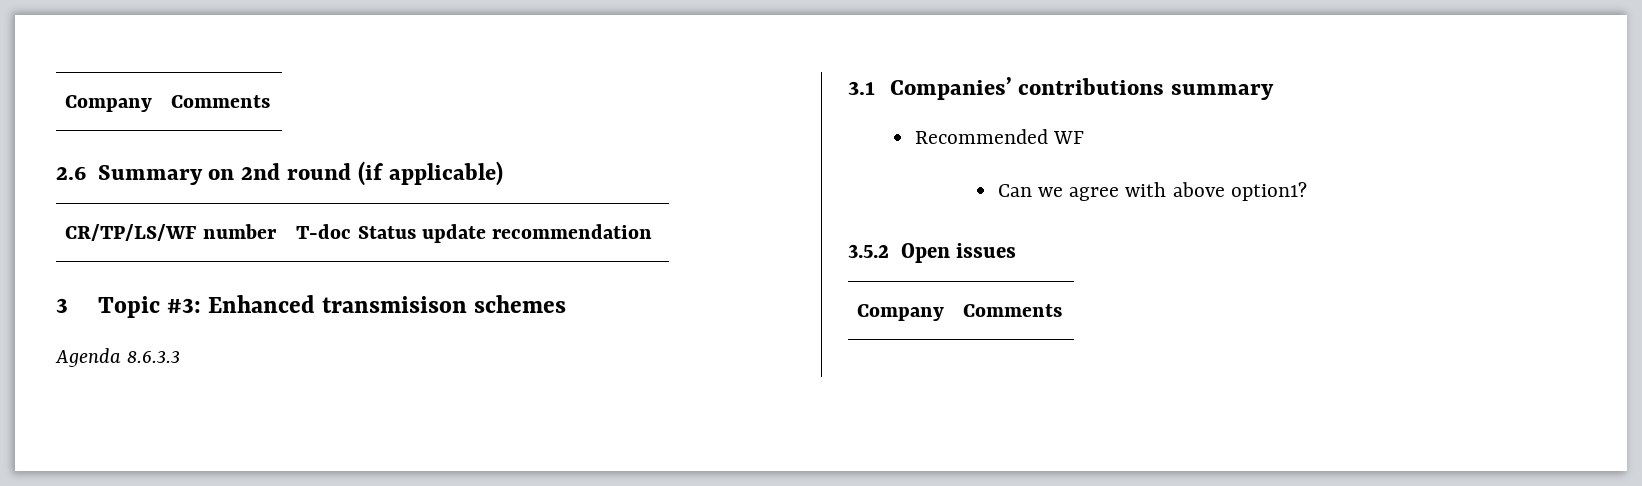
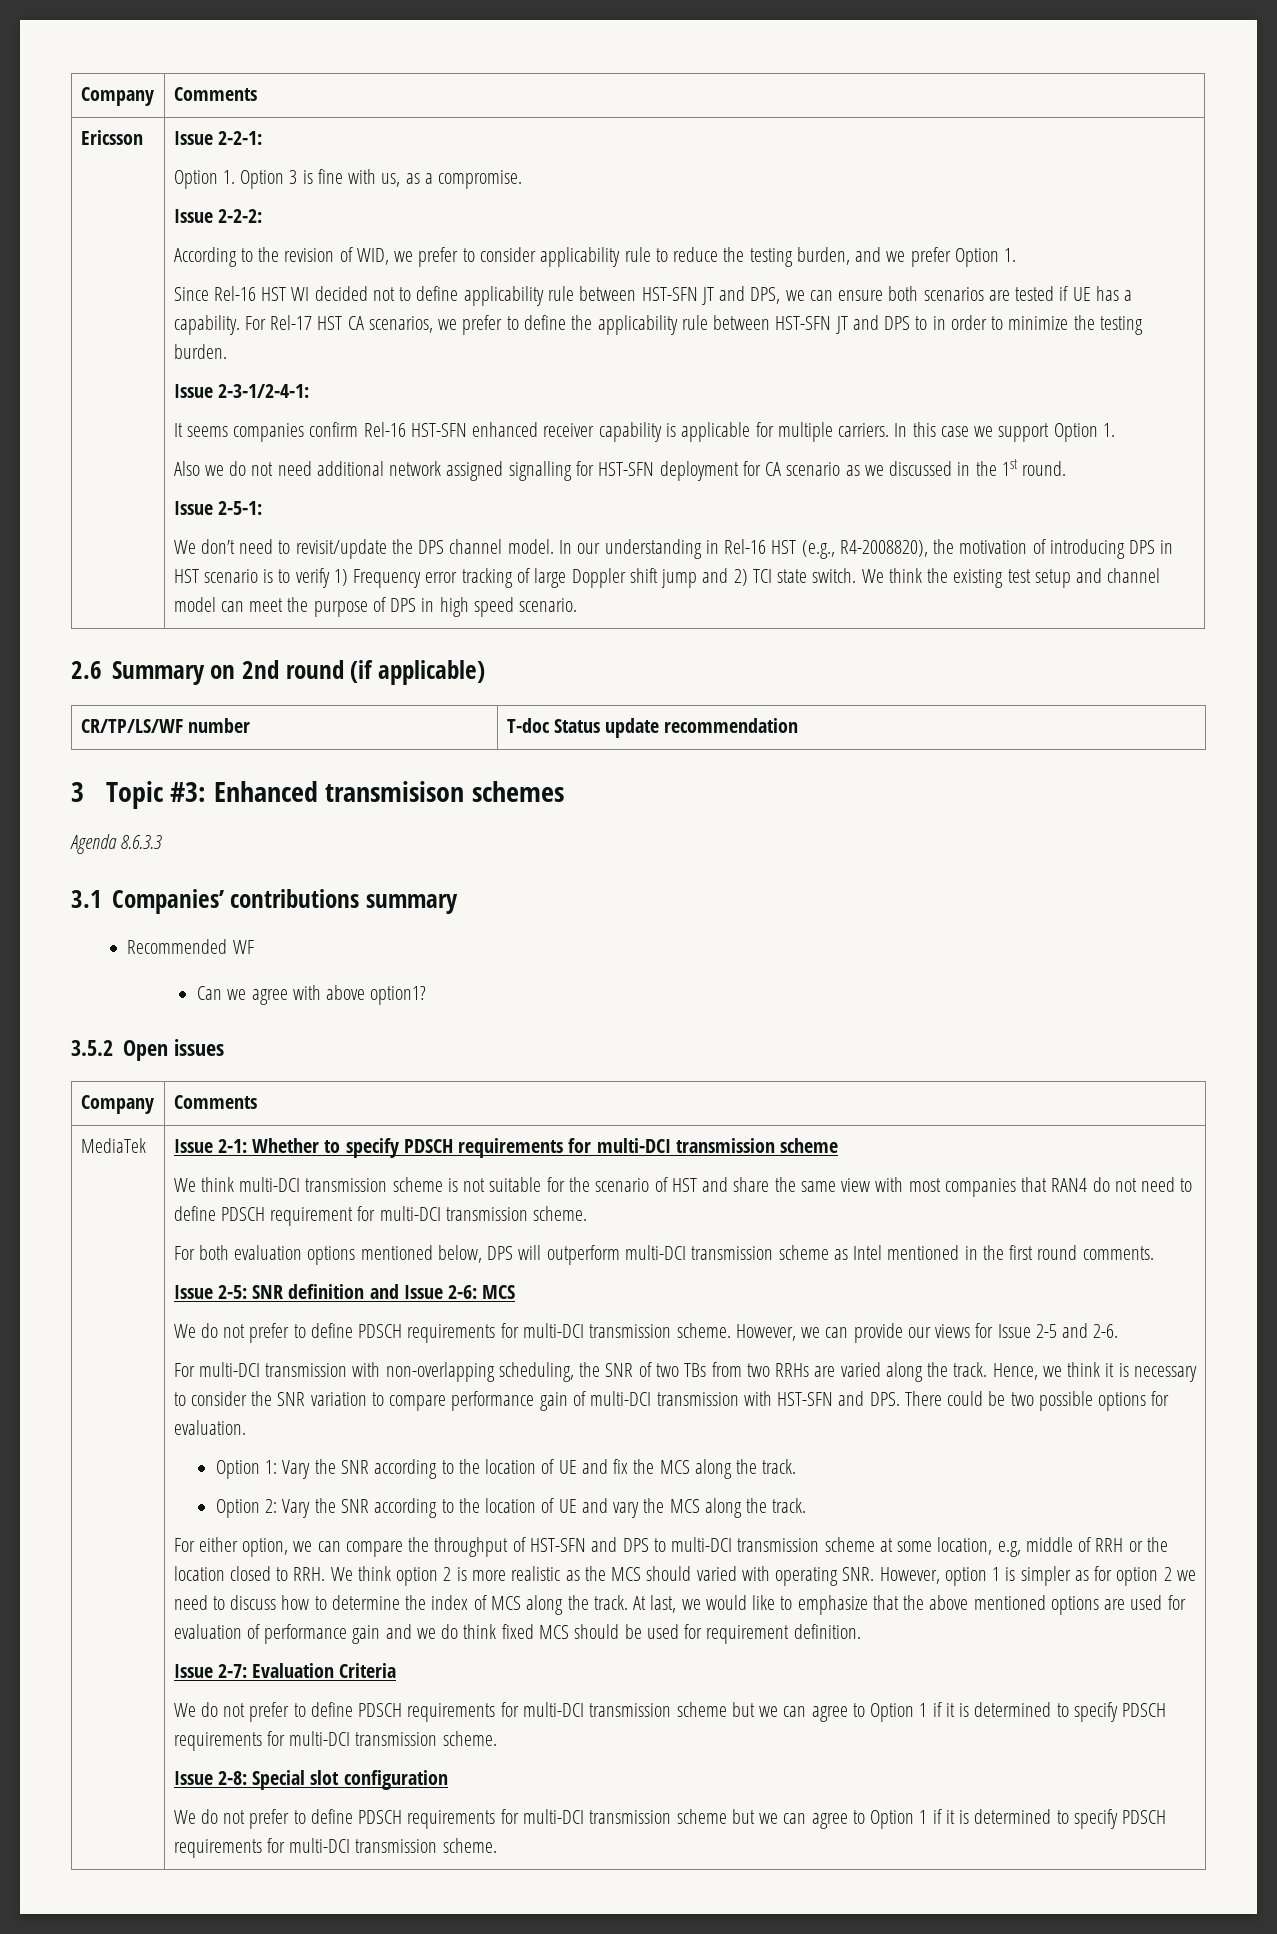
[65,95,153,112] [171,95,271,108] Company | Comments -> [80,87,154,106] [173,87,257,101] [80,130,143,145] [173,131,262,145] [173,169,523,189] [173,209,262,223] [173,247,1017,267] [173,286,1133,306] [173,315,1143,335] [173,344,227,359] [173,384,309,398] [173,422,1115,442] [173,459,1067,481] [173,501,262,515] [173,539,1174,559] [173,568,1161,588] [173,597,578,617] Company | Comments // Ericsson | Issue 2-2-1: // Option 1. Option 3 is fine with us, as a compromise. // Issue 2-2-2: // According to the revision of WID, we prefer to consider applicability rule to reduce the testing burden, and we prefer Option 1. // Since Rel-16 HST WI decided not to define applicability rule between HST-SFN JT and DPS, we can ensure both scenarios are tested if UE has a capability. For Rel-17 HST CA scenarios, we prefer to define the applicability rule between HST-SFN JT and DPS to in order to minimize the testing burden. // Issue 2-3-1/2-4-1: // It seems companies confirm Rel-16 HST-SFN enhanced receiver capability is applicable for multiple carriers. In this case we support Option 1. // Also we do not need additional network assigned signalling for HST-SFN deployment for CA scenario as we discussed in the 1st round. // Issue 2-5-1: // We don’t need to revisit/update the DPS channel model. In our understanding in Rel-16 HST (e.g., R4-2008820), the motivation of introducing DPS in HST scenario is to verify 1) Frequency error tracking of large Doppler shift jump and 2) TCI state switch. We think the existing test setup and channel model can meet the purpose of DPS in high speed scenario.
(1063, 310) none -> [80,1138,146,1153] [173,1138,839,1158] [173,1177,1193,1197] [173,1206,588,1226] [173,1245,1154,1265] [173,1284,516,1299] [173,1323,1119,1343] [173,1362,1197,1382] [173,1391,1170,1411] [173,1420,246,1435] [215,1459,797,1479] [215,1498,807,1518] [173,1537,1168,1557] [173,1566,1197,1586] [173,1595,1186,1615] [173,1624,861,1644] [173,1663,397,1678] [173,1702,1167,1722] [173,1731,497,1751] [173,1770,448,1790] [173,1809,1167,1829] [173,1838,497,1858] // MediaTek | Issue 2-1: Whether to specify PDSCH requirements for multi-DCI transmission scheme // We think multi-DCI transmission scheme is not suitable for the scenario of HST and share the same view with most companies that RAN4 do not need to define PDSCH requirement for multi-DCI transmission scheme. // For both evaluation options mentioned below, DPS will outperform multi-DCI transmission scheme as Intel mentioned in the first round comments. // Issue 2-5: SNR definition and Issue 2-6: MCS // We do not prefer to define PDSCH requirements for multi-DCI transmission scheme. However, we can provide our views for Issue 2-5 and 2-6. // For multi-DCI transmission with non-overlapping scheduling, the SNR of two TBs from two RRHs are varied along the track. Hence, we think it is necessary to consider the SNR variation to compare performance gain of multi-DCI transmission with HST-SFN and DPS. There could be two possible options for evaluation. // Option 1: Vary the SNR according to the location of UE and fix the MCS along the track. // Option 2: Vary the SNR according to the location of UE and vary the MCS along the track. // For either option, we can compare the throughput of HST-SFN and DPS to multi-DCI transmission scheme at some location, e.g, middle of RRH or the location closed to RRH. We think option 2 is more realistic as the MCS should varied with operating SNR. However, option 1 is simpler as for option 2 we need to discuss how to determine the index of MCS along the track. At last, we would like to emphasize that the above mentioned options are used for evaluation of performance gain and we do think fixed MCS should be used for requirement definition. // Issue 2-7: Evaluation Criteria // We do not prefer to define PDSCH requirements for multi-DCI transmission scheme but we can agree to Option 1 if it is determined to specify PDSCH requirements for multi-DCI transmission scheme. // Issue 2-8: Special slot configuration // We do not prefer to define PDSCH requirements for multi-DCI transmission scheme but we can agree to Option 1 if it is determined to specify PDSCH requirements for multi-DCI transmission scheme.

